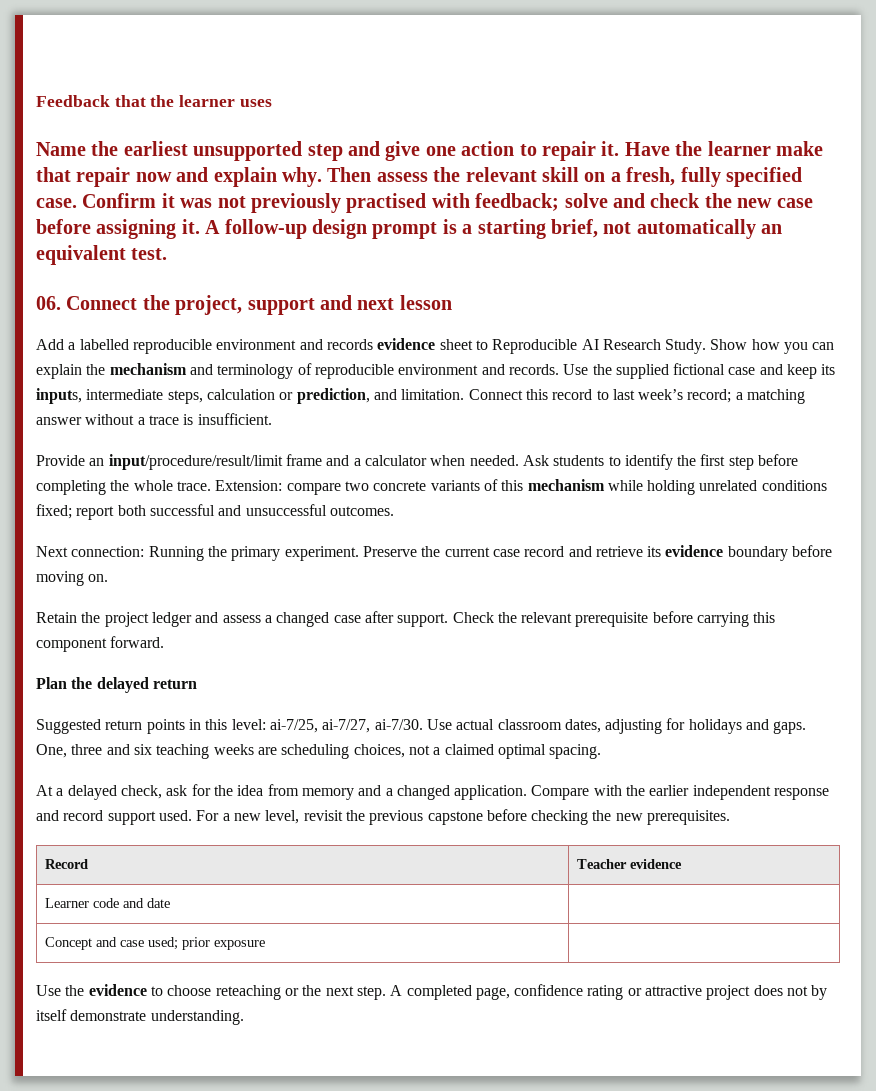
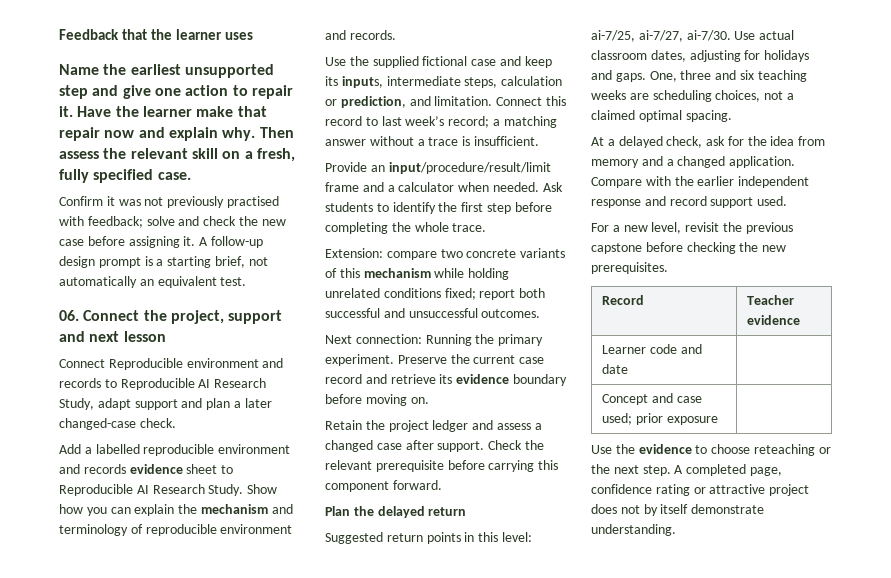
(77, 203) none -> (191, 176) //
(452, 302) none -> [59,358,284,370] [59,378,267,390] [59,398,272,410] [59,418,176,430] // Connect Reproducible environment and records to Reproducible AI Research Study, adapt support and plan a later changed-case check.
(559, 369) none -> (396, 35) //
(211, 486) none -> (487, 227) //
(192, 815) none -> (788, 201) //

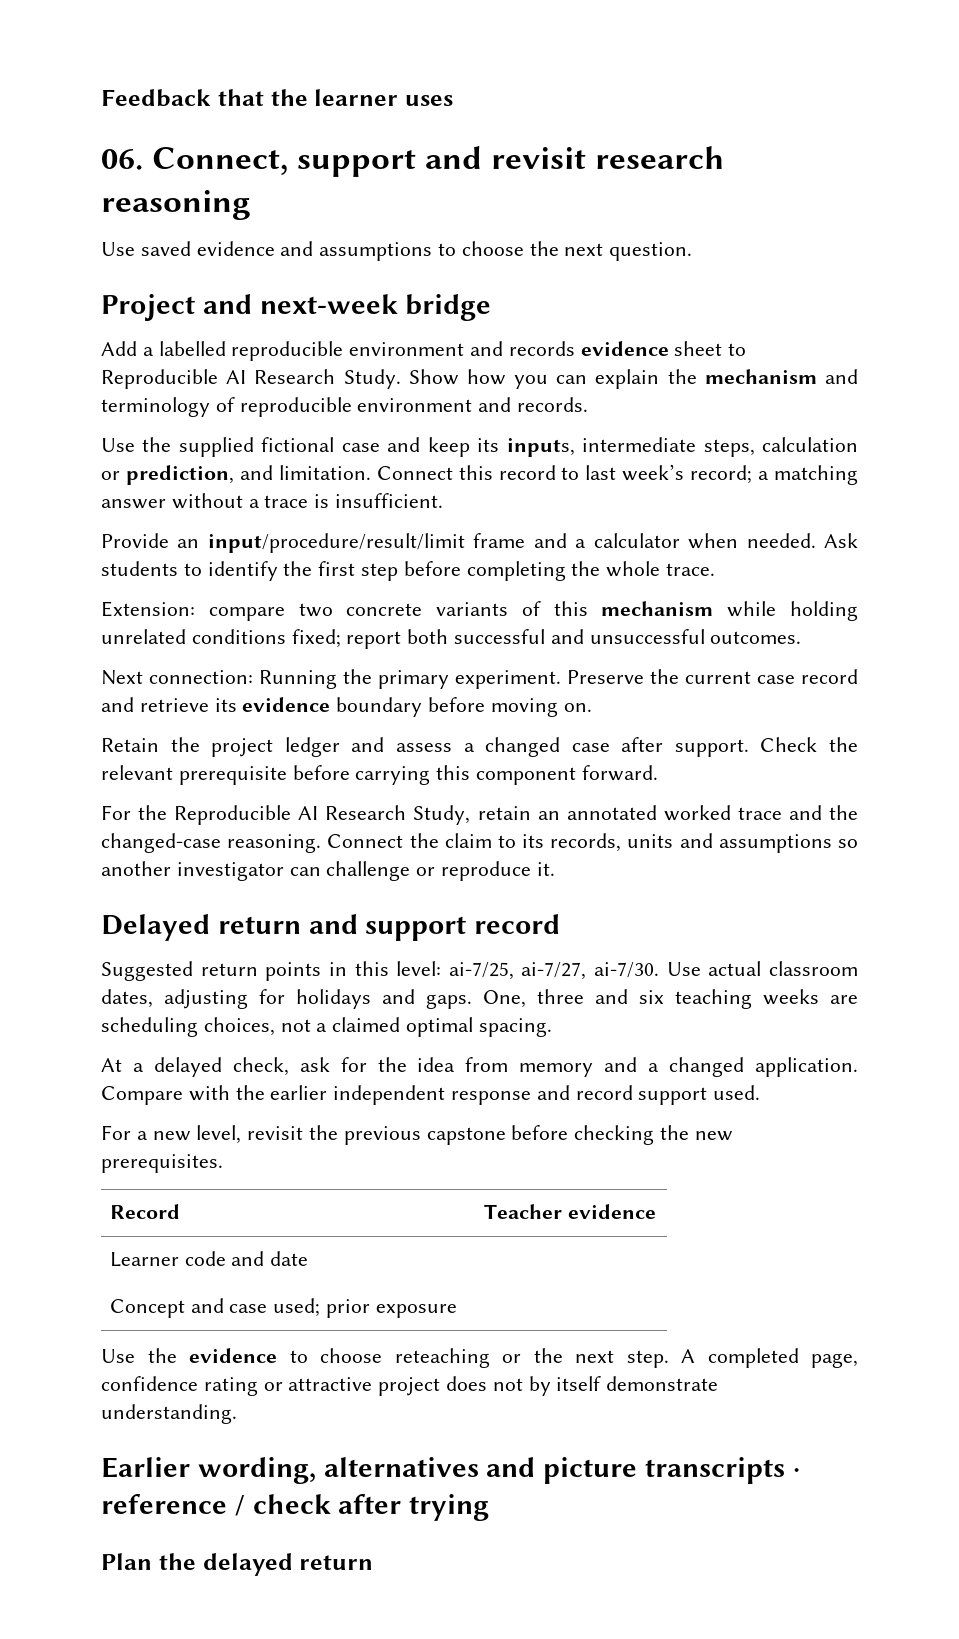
[59,64,274,78] [59,85,293,99] [59,106,267,117] [59,127,294,141] [59,148,295,162] [59,169,191,183] [59,196,279,208] [59,216,286,228] [59,236,263,248] [59,256,268,268] [59,276,247,288] [59,310,283,324] [59,331,166,342] [59,358,284,370] [59,378,267,390] [59,398,272,410] [59,418,176,430] Name the earliest unsupported step and give one action to repair it. Have the learner make that repair now and explain why. Then assess the relevant skill on a fresh, fully specified case. // Confirm it was not previously practised with feedback; solve and check the new case before assigning it. A follow-up design prompt is a starting brief, not automatically an equivalent test. // 06. Connect the project, support and next lesson // Connect Reproducible environment and records to Reproducible AI Research Study, adapt support and plan a later changed-case check. -> [101,146,725,177] [101,190,251,220] [101,241,693,261] [101,294,492,321] 06. Connect, support and revisit research reasoning // Use saved evidence and assumptions to choose the next question. // Project and next-week bridge
[325,506,467,518] Plan the delayed return -> [101,805,858,825] [101,833,858,853] [101,861,555,881] [101,914,561,941] For the Reproducible AI Research Study, retain an annotated worked trace and the changed-case reasoning. Connect the claim to its records, units and assumptions so another investigator can challenge or reproduce it. // Delayed return and support record
(676, 530) none -> [101,1457,800,1484] [101,1494,490,1521] [101,1553,374,1576] // Earlier wording, alternatives and picture transcripts · reference / check after trying // Plan the delayed return

